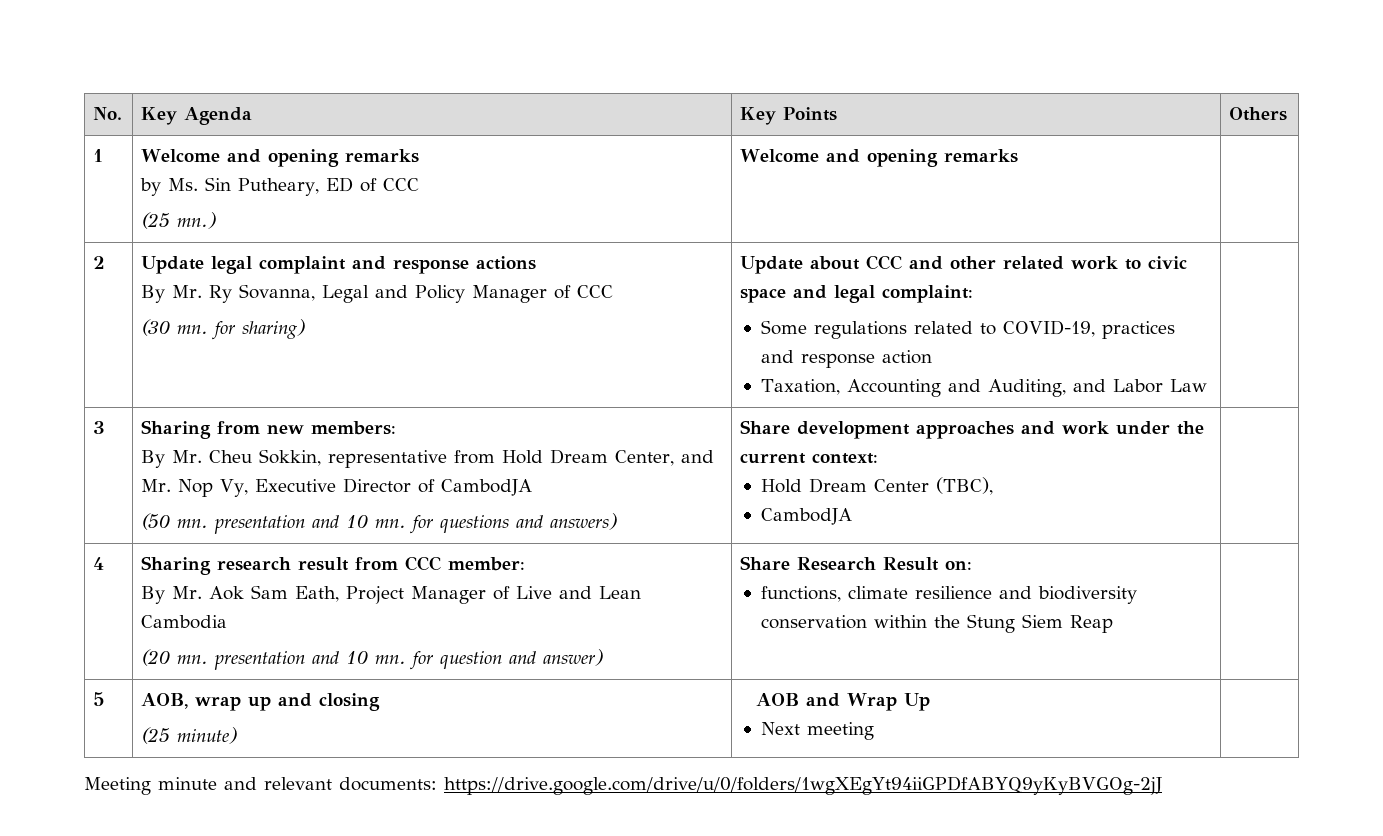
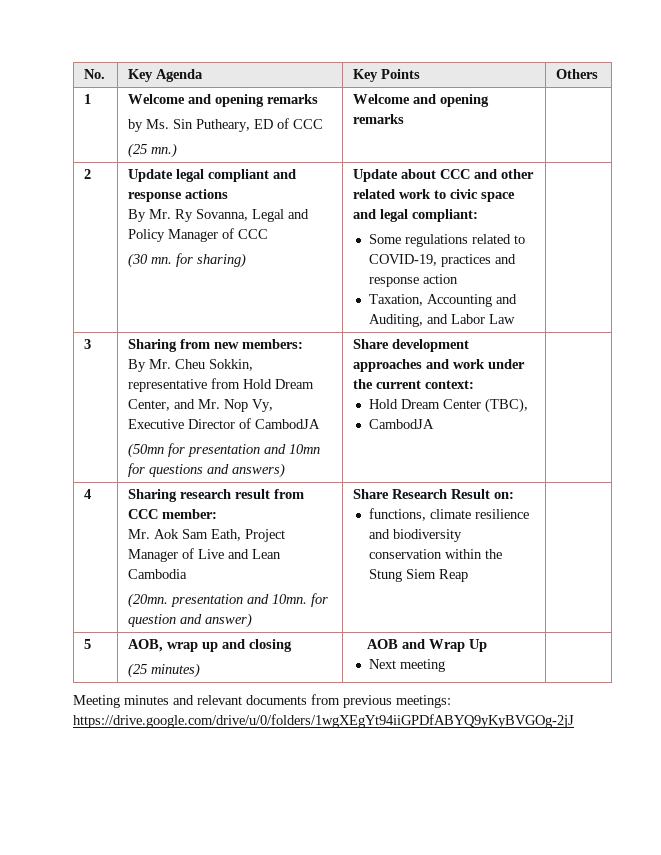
[259,256,347,274] complaint -> [208,169,270,182] compliant
[882,285,974,303] complaint: -> [412,209,479,222] compliant:
[141,513,407,534] (50 mn. presentation and 10 mn. -> [128,443,321,458] (50mn for presentation and 10mn
[141,586,166,604] By -> (218, 514) none
[141,649,407,670] (20 mn. presentation and 10 mn. -> [128,593,308,608] (20mn. presentation and 10mn.
[177,727,238,744] minute) -> [151,663,201,678] minutes)
[158,777,217,790] minute -> [124,695,169,705] minutes
[339,777,437,791] documents: -> [246,694,451,708] documents from previous meetings:

